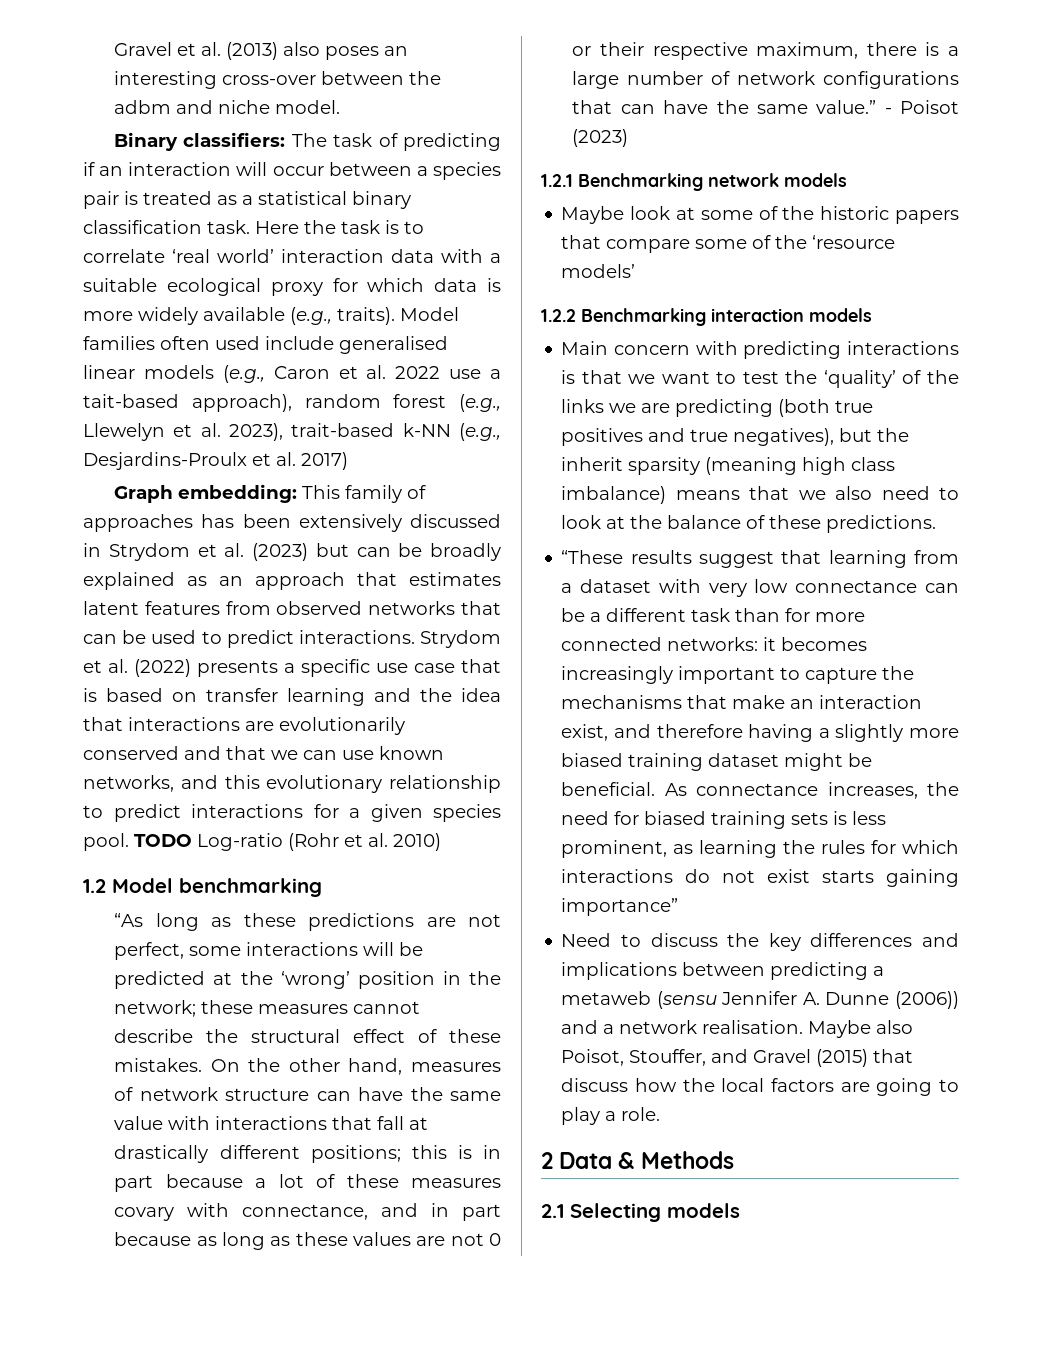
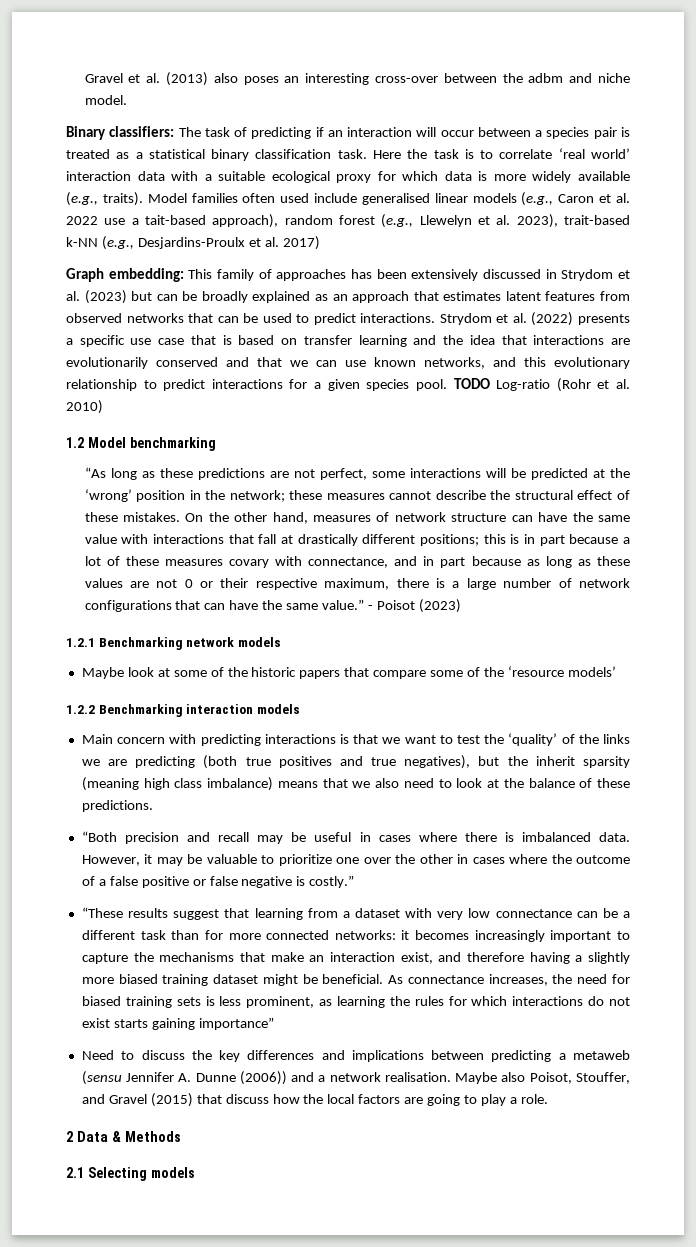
(937, 524) none -> [81,831,630,844] [81,854,630,866] [81,875,355,888] // “Both precision and recall may be useful in cases where there is imbalanced data. However, it may be valuable to prioritize one over the other in cases where the outcome of a false positive or false negative is costly.”

